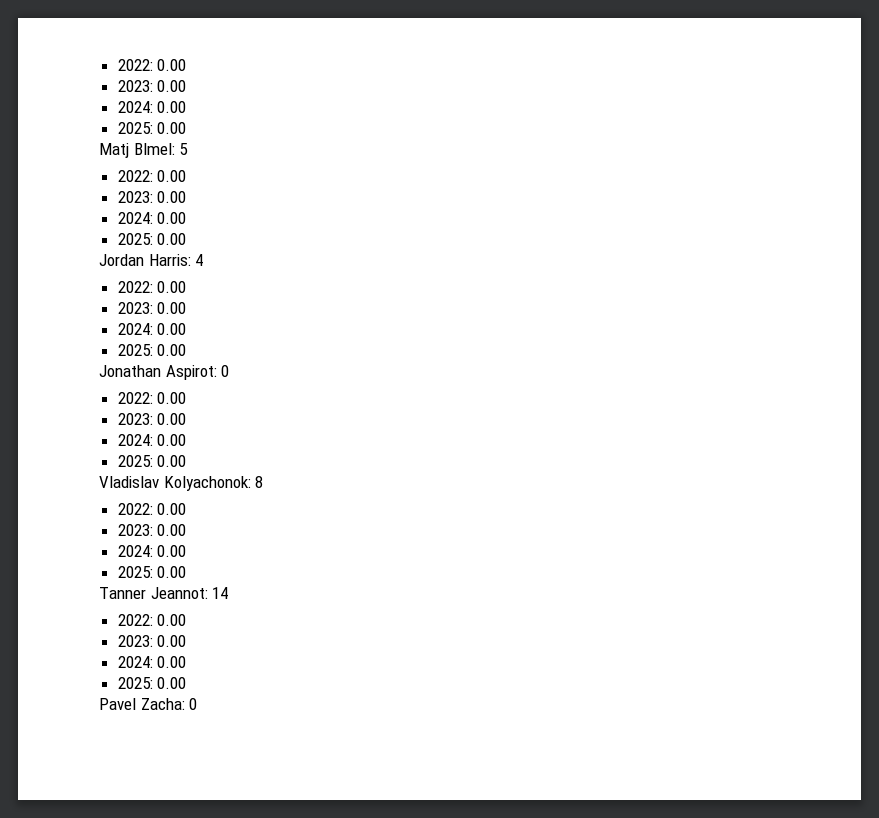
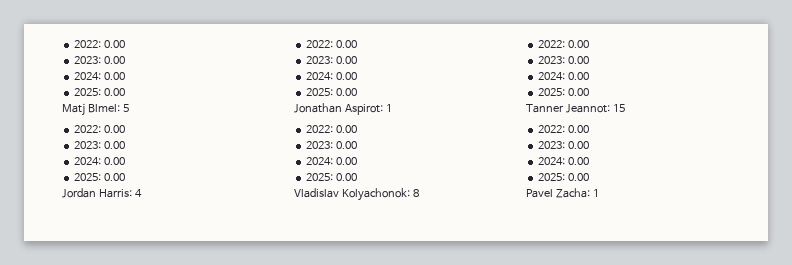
[221,365,230,377] 0 -> [385,104,392,112] 1
[212,587,229,599] 14 -> [612,104,625,112] 15
[189,698,198,710] 0 -> [592,189,599,197] 1

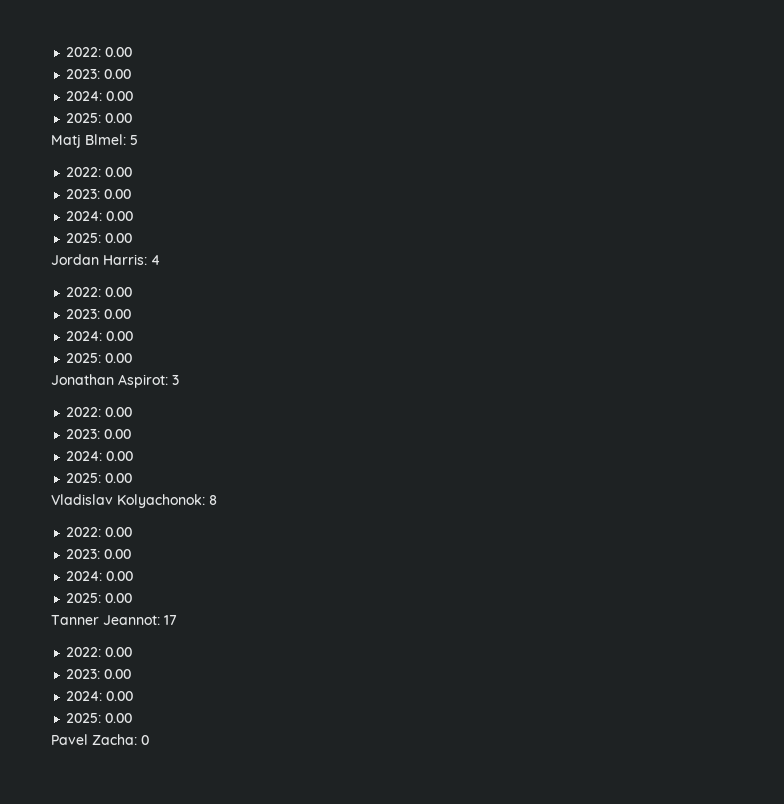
[385,104,392,112] 1 -> [172,375,179,385] 3
[612,104,625,112] 15 -> [164,615,177,625] 17
[592,189,599,197] 1 -> [141,735,149,745] 0

